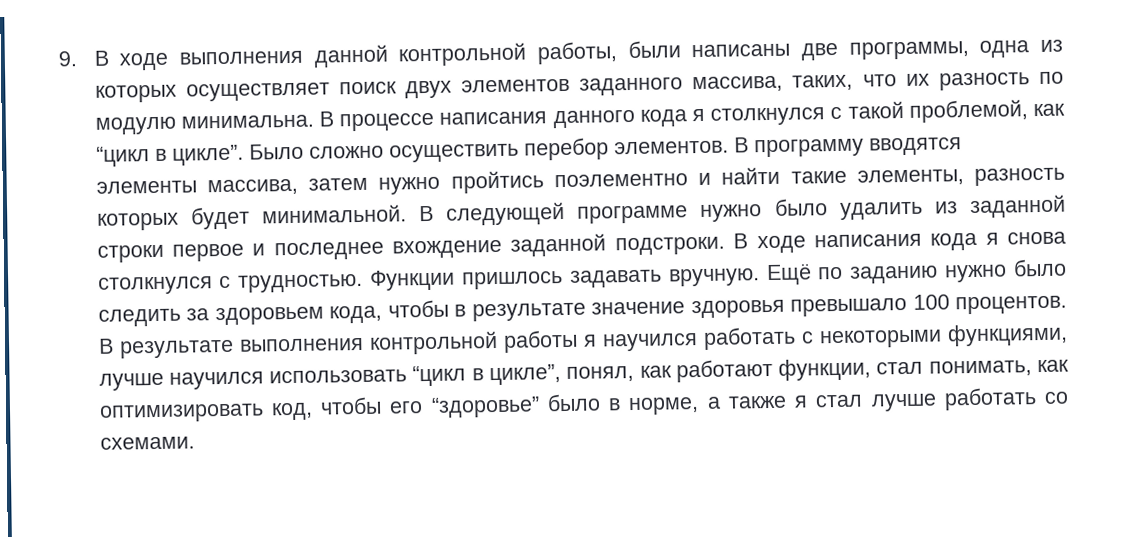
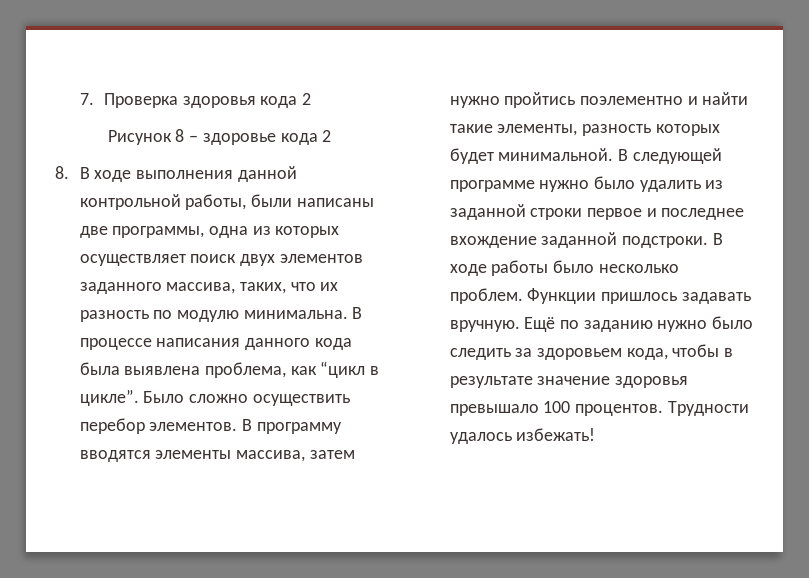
[58,51,77,67] 9. -> [79,93,312,108] [107,129,332,145] [55,166,69,179] 7. Проверка здоровья кода 2 // Рисунок 8 – здоровье кода 2 // 8.
[691,99,1028,126] я столкнулся с такой проблемой, -> [79,362,286,378] была выявлена проблема,
[813,231,1067,251] [97,273,364,295] написания кода я снова столкнулся с трудностью. -> [491,260,679,276] [449,288,523,304] работы было несколько проблем.
[97,323,1068,359] [98,358,1069,391] [98,387,1069,423] [99,436,195,450] В результате выполнения контрольной работы я научился работать с некоторыми функциями, лучше научился использовать “цикл в цикле”, понял, как работают функции, стал понимать, как оптимизировать код, чтобы его “здоровье” было в норме, а также я стал лучше работать со схемами. -> [667,401,749,416] [449,428,596,444] Трудности удалось избежать!

